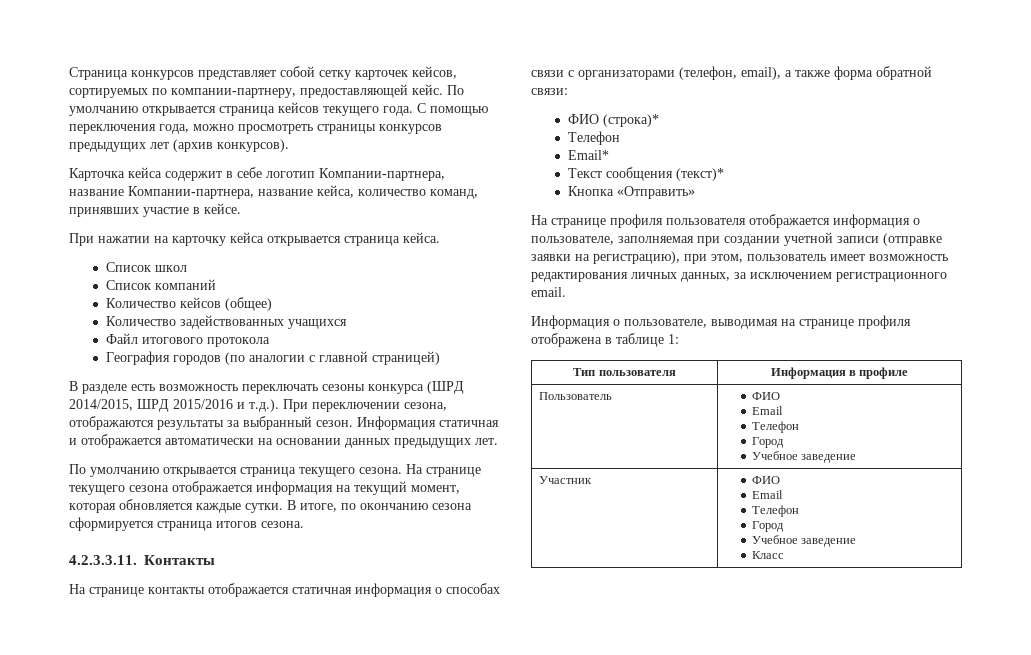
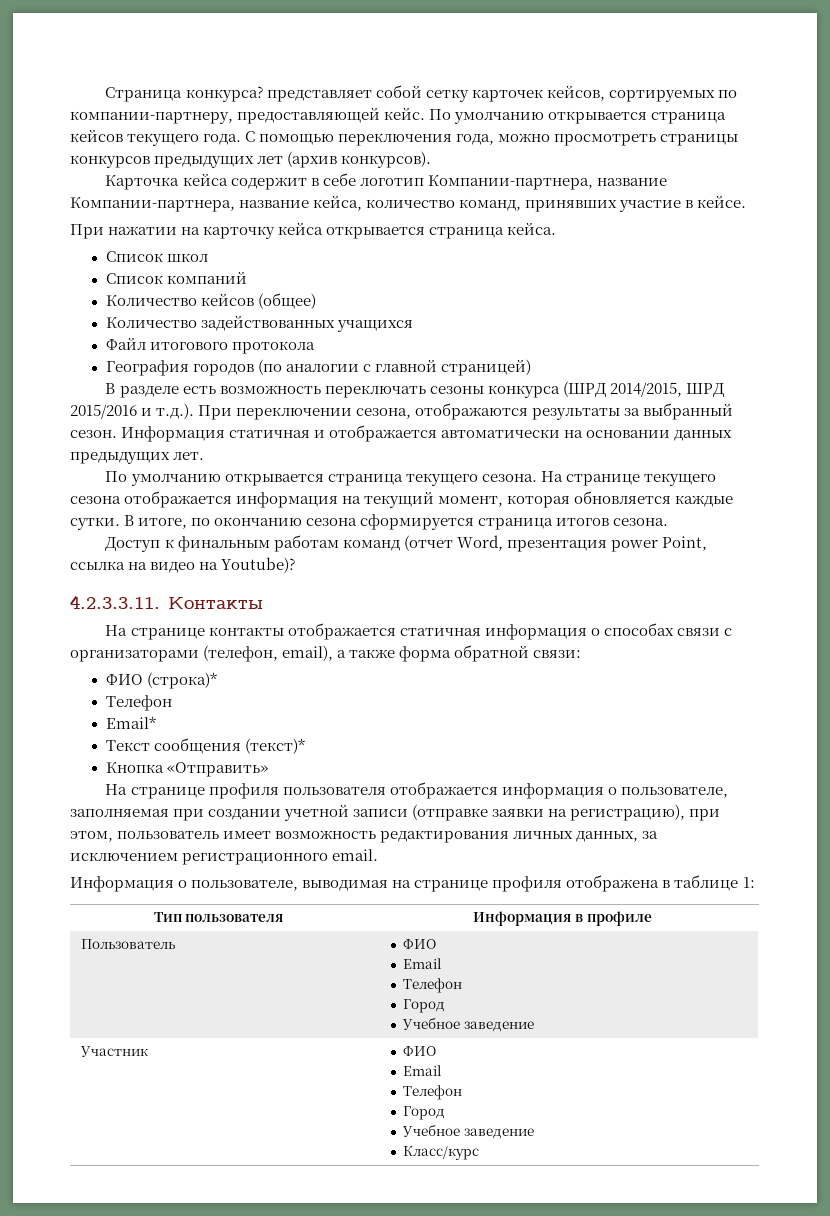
[131,70,194,80] конкурсов -> [185,86,263,102] конкурса?
(304, 524) none -> [105,535,707,552] [70,557,296,573] // Доступ к финальным работам команд (отчет Word, презентация power Point, ссылка на видео на Youtube)?
[752,551,785,559] Класс -> [403,1146,480,1160] Класс/курс

